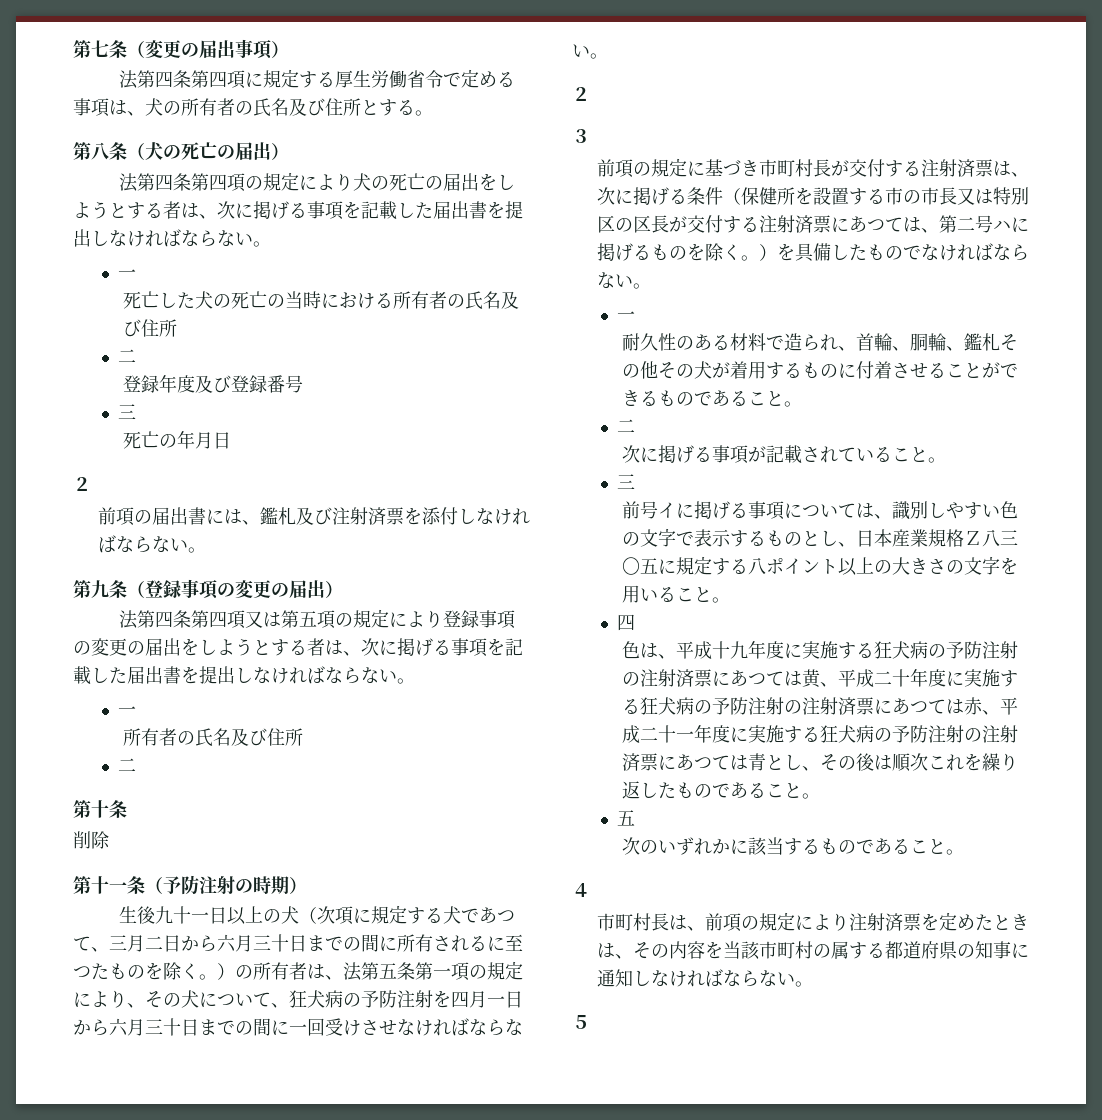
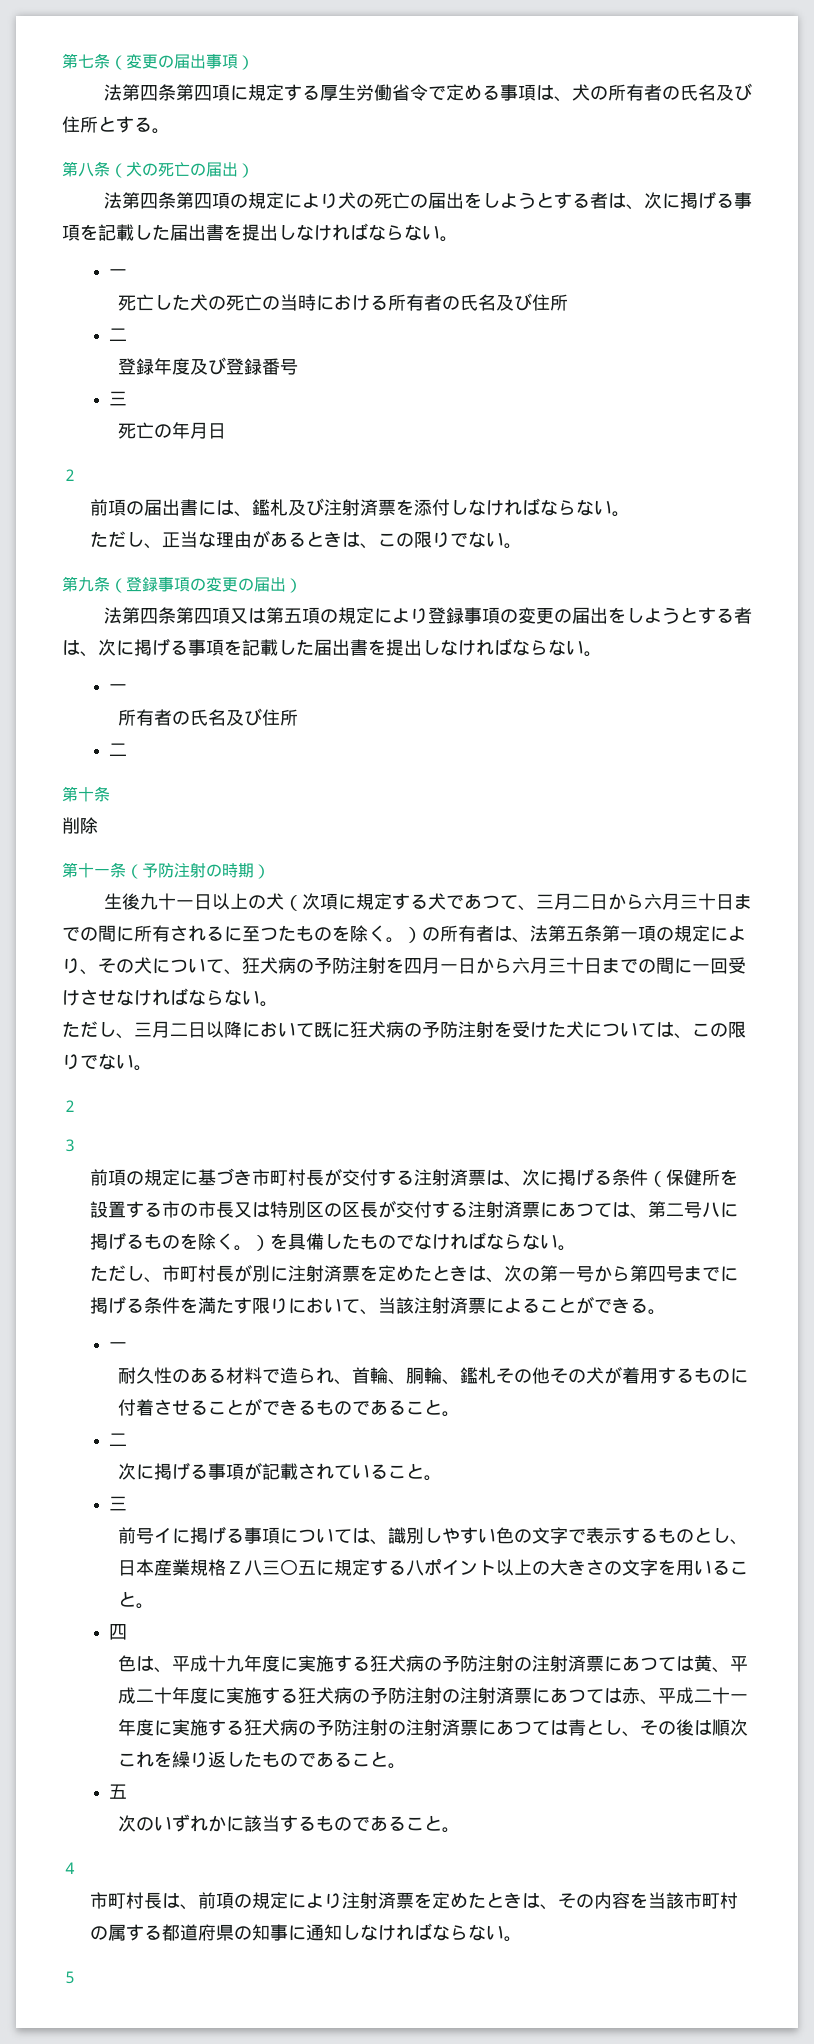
(206, 550) none -> [90,530,523,549] // ただし、正当な理由があるときは、この限りでない。
(608, 56) none -> [62,1021,746,1039] [62,1053,152,1071] // ただし、三月二日以降において既に狂犬病の予防注射を受けた犬については、この限りでない。
(651, 286) none -> [90,1264,739,1283] [90,1296,667,1315] // ただし、市町村長が別に注射済票を定めたときは、次の第一号から第四号までに掲げる条件を満たす限りにおいて、当該注射済票によることができる。

